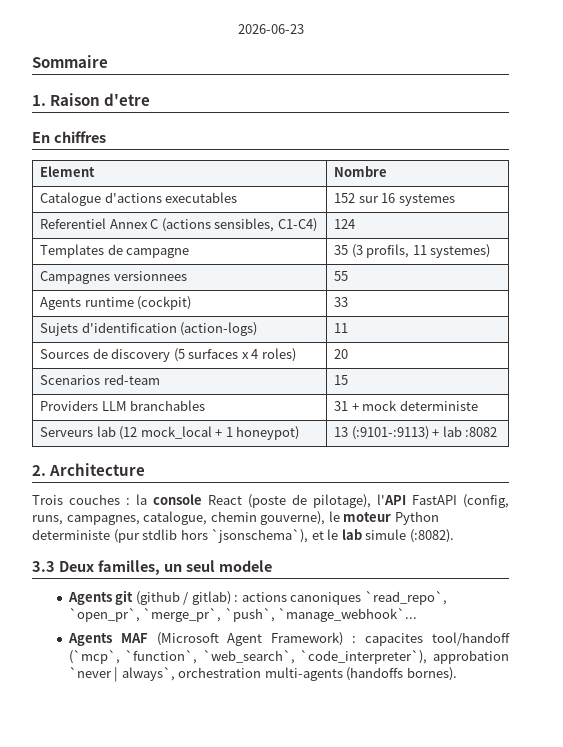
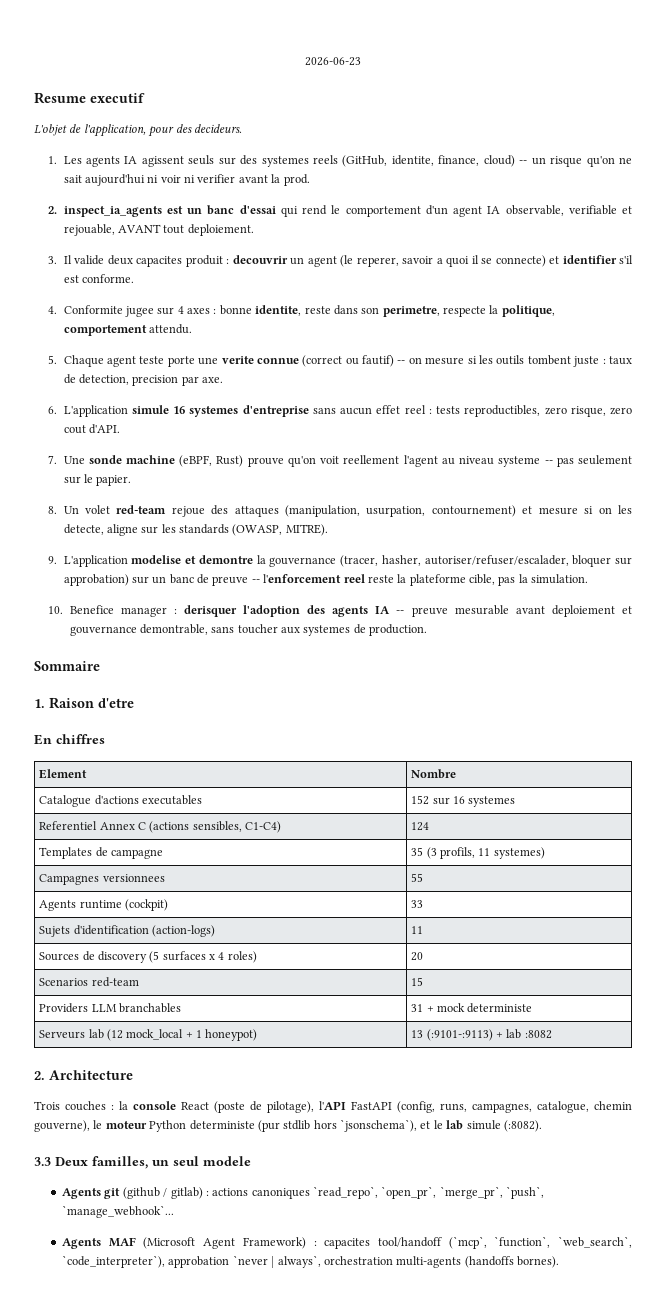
(304, 29) none -> [34,92,145,104] [34,124,242,137] [48,155,632,167] [63,174,310,186] [48,205,633,217] [63,224,254,236] [48,255,633,267] [63,274,134,283] [48,305,555,317] [63,324,192,336] [48,355,632,367] [63,374,224,386] [48,405,633,417] [63,424,120,434] [48,455,632,467] [63,474,132,486] [48,505,633,517] [63,524,328,536] [48,555,632,567] [63,574,589,586] [48,605,633,617] [69,624,428,636] // Resume executif // L'objet de l'application, pour des decideurs. // 1. Les agents IA agissent seuls sur des systemes reels (GitHub, identite, finance, cloud) -- un risque qu'on ne sait aujourd'hui ni voir ni verifier avant la prod. // 2. inspect_ia_agents est un banc d'essai qui rend le comportement d'un agent IA observable, verifiable et rejouable, AVANT tout deploiement. // 3. Il valide deux capacites produit : decouvrir un agent (le reperer, savoir a quoi il se connecte) et identifier s'il est conforme. // 4. Conformite jugee sur 4 axes : bonne identite, reste dans son perimetre, respecte la politique, comportement attendu. // 5. Chaque agent teste porte une verite connue (correct ou fautif) -- on mesure si les outils tombent juste : taux de detection, precision par axe. // 6. L'application simule 16 systemes d'entreprise sans aucun effet reel : tests reproductibles, zero risque, zero cout d'API. // 7. Une sonde machine (eBPF, Rust) prouve qu'on voit reellement l'agent au niveau systeme -- pas seulement sur le papier. // 8. Un volet red-team rejoue des attaques (manipulation, usurpation, contournement) et mesure si on les detecte, aligne sur les standards (OWASP, MITRE). // 9. L'application modelise et demontre la gouvernance (tracer, hasher, autoriser/refuser/escalader, bloquer sur approbation) sur un banc de preuve -- l'enforcement reel reste la plateforme cible, pas la simulation. // 10. Benefice manager : derisquer l'adoption des agents IA -- preuve mesurable avant deploiement et gouvernance demontrable, sans toucher aux systemes de production.

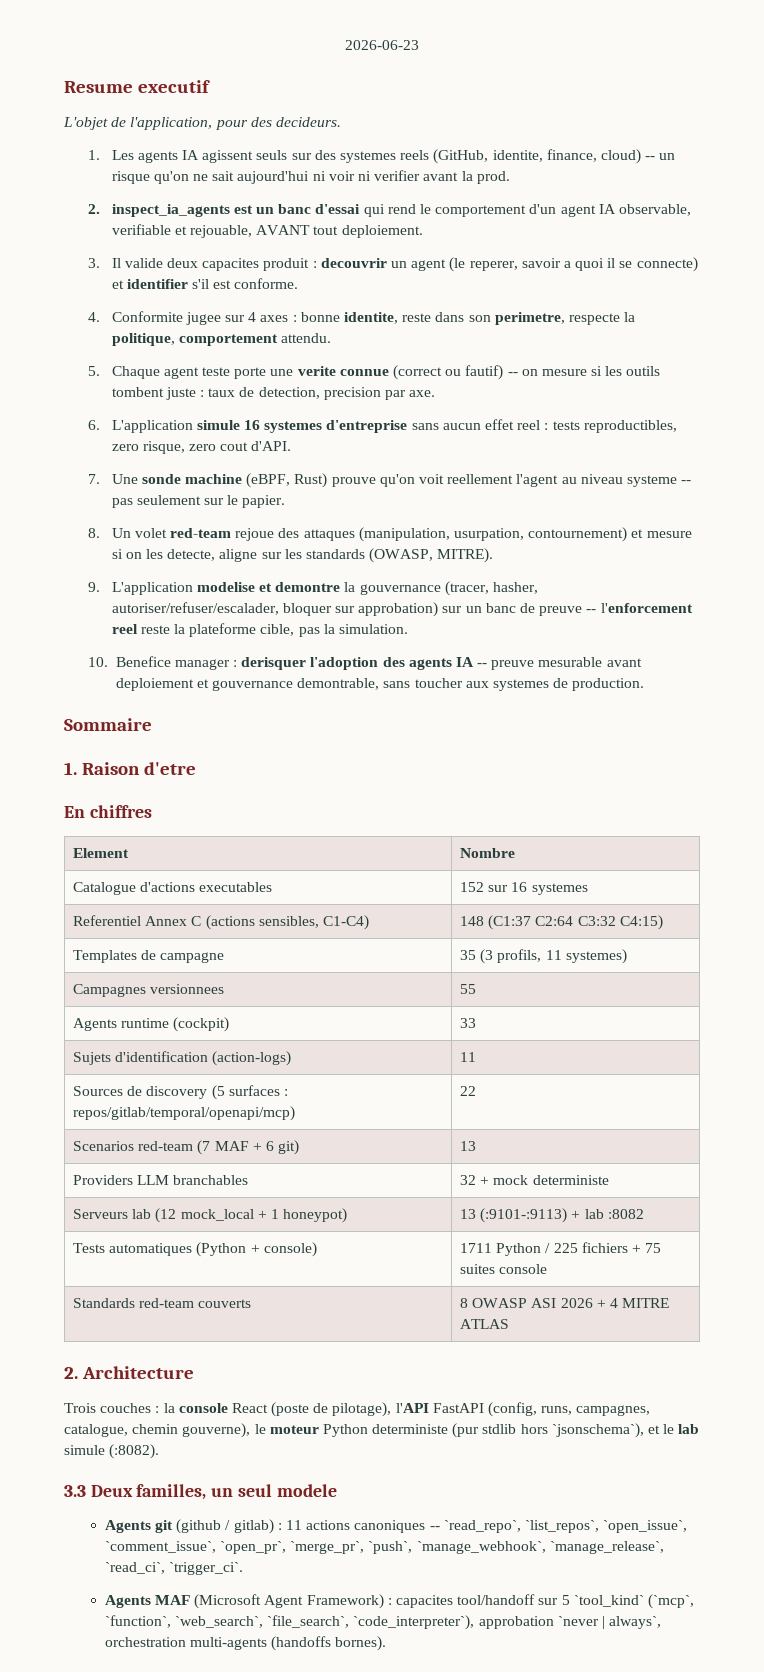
[411,822,430,831] 124 -> [460,915,663,930] 148 (C1:37 C2:64 C3:32 C4:15)
[209,951,257,963] [411,952,424,961] [39,977,139,987] [411,977,424,986] x 4 roles) | 20 // Scenarios red-team | 15 -> [284,1089,289,1096] [73,1106,296,1121] [460,1086,477,1096] [73,1140,300,1155] [460,1141,477,1151] : repos/gitlab/temporal/openapi/mcp) | 22 // Scenarios red-team (7 MAF + 6 git) | 13
[411,1004,424,1012] 31 -> [460,1175,477,1185] 32
(552, 1034) none -> [73,1242,317,1257] [460,1242,662,1256] [460,1264,548,1274] [73,1298,252,1308] [460,1298,670,1308] [460,1319,510,1329] // Tests automatiques (Python + console) | 1711 Python / 225 fichiers + 75 suites console // Standards red-team couverts | 8 OWASP ASI 2026 + 4 MITRE ATLAS
(209, 1193) none -> [285,1520,302,1530] 11
[313,1186,545,1199] [62,1205,175,1218] `read_repo`, `open_pr`, `merge_pr`, `push`, `manage_webhook`... -> [429,1520,688,1533] [104,1541,664,1554] [104,1562,244,1575] -- `read_repo`, `list_repos`, `open_issue`, `comment_issue`, `open_pr`, `merge_pr`, `push`, `manage_webhook`, `manage_release`, `read_ci`, `trigger_ci`.
(442, 1242) none -> [538,1595,644,1607] sur 5 `tool_kind`
(632, 1242) none -> [267,1615,350,1628] `file_search`,

